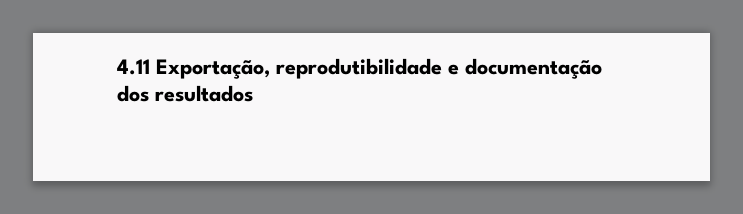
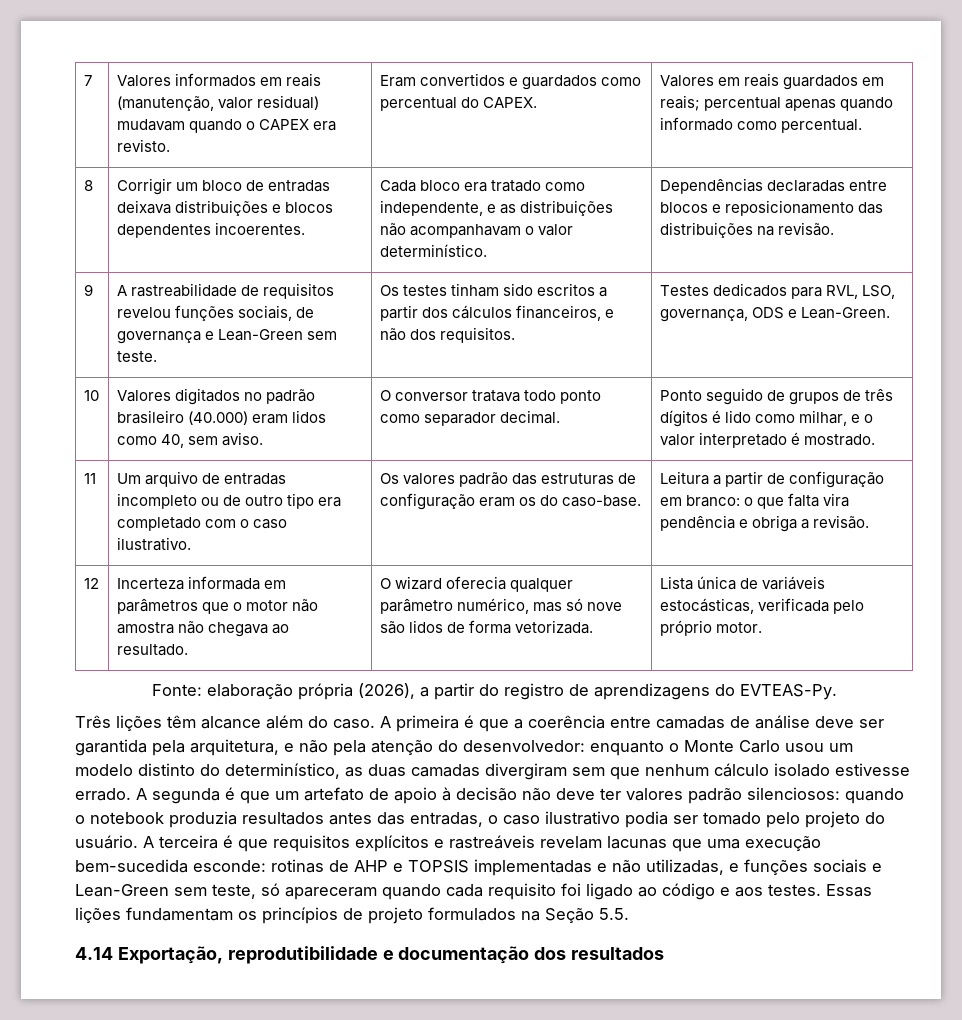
[117,59,150,75] 4.11 -> [83,75,92,86] [116,73,322,87] [116,95,320,111] [116,119,337,133] [116,139,170,152] [379,73,642,90] [379,97,538,111] [659,73,885,90] [659,95,894,111] [659,117,863,133] [83,180,93,191] [116,178,331,195] [116,200,334,216] [116,222,306,238] [379,180,586,192] [379,200,614,216] [379,223,574,238] [379,244,487,257] [659,178,888,194] [659,200,884,216] [659,222,835,238] [83,284,93,296] [116,283,335,299] [116,305,315,321] [116,329,338,344] [116,351,157,362] [379,283,608,297] [379,305,615,321] [379,327,516,343] [659,283,896,299] [659,307,891,322] [83,390,99,401] [116,388,316,405] [116,410,327,425] [116,432,264,448] [379,390,602,404] [379,410,561,426] [659,388,894,405] [659,410,874,427] [659,432,876,448] [83,473,96,484] [116,471,287,487] [116,493,342,509] [116,517,288,531] [116,537,191,551] [379,472,637,487] [379,493,642,510] [659,471,885,488] [659,493,850,509] [659,515,870,532] [83,578,99,589] [116,576,287,590] [116,598,319,614] [116,621,290,637] [116,644,188,656] [379,576,574,592] [379,598,623,614] [379,620,594,634] [659,576,826,590] [659,598,865,614] [659,620,763,636] [152,683,837,700] [75,715,884,732] [75,739,853,756] [75,763,910,780] [75,787,904,804] [75,811,885,828] [75,835,821,852] [75,859,882,876] [75,883,872,900] [75,907,629,924] [75,947,113,960] 7 | Valores informados em reais (manutenção, valor residual) mudavam quando o CAPEX era revisto. | Eram convertidos e guardados como percentual do CAPEX. | Valores em reais guardados em reais; percentual apenas quando informado como percentual. // 8 | Corrigir um bloco de entradas deixava distribuições e blocos dependentes incoerentes. | Cada bloco era tratado como independente, e as distribuições não acompanhavam o valor determinístico. | Dependências declaradas entre blocos e reposicionamento das distribuições na revisão. // 9 | A rastreabilidade de requisitos revelou funções sociais, de governança e Lean-Green sem teste. | Os testes tinham sido escritos a partir dos cálculos financeiros, e não dos requisitos. | Testes dedicados para RVL, LSO, governança, ODS e Lean-Green. // 10 | Valores digitados no padrão brasileiro (40.000) eram lidos como 40, sem aviso. | O conversor tratava todo ponto como separador decimal. | Ponto seguido de grupos de três dígitos é lido como milhar, e o valor interpretado é mostrado. // 11 | Um arquivo de entradas incompleto ou de outro tipo era completado com o caso ilustrativo. | Os valores padrão das estruturas de configuração eram os do caso-base. | Leitura a partir de configuração em branco: o que falta vira pendência e obriga a revisão. // 12 | Incerteza informada em parâmetros que o motor não amostra não chegava ao resultado. | O wizard oferecia qualquer parâmetro numérico, mas só nove são lidos de forma vetorizada. | Lista única de variáveis estocásticas, verificada pelo próprio motor. // Fonte: elaboração própria (2026), a partir do registro de aprendizagens do EVTEAS-Py. // Três lições têm alcance além do caso. A primeira é que a coerência entre camadas de análise deve ser garantida pela arquitetura, e não pela atenção do desenvolvedor: enquanto o Monte Carlo usou um modelo distinto do determinístico, as duas camadas divergiram sem que nenhum cálculo isolado estivesse errado. A segunda é que um artefato de apoio à decisão não deve ter valores padrão silenciosos: quando o notebook produzia resultados antes das entradas, o caso ilustrativo podia ser tomado pelo projeto do usuário. A terceira é que requisitos explícitos e rastreáveis revelam lacunas que uma execução bem-sucedida esconde: rotinas de AHP e TOPSIS implementadas e não utilizadas, e funções sociais e Lean-Green sem teste, só apareceram quando cada requisito foi ligado ao código e aos testes. Essas lições fundamentam os princípios de projeto formulados na Seção 5.5. // 4.14

